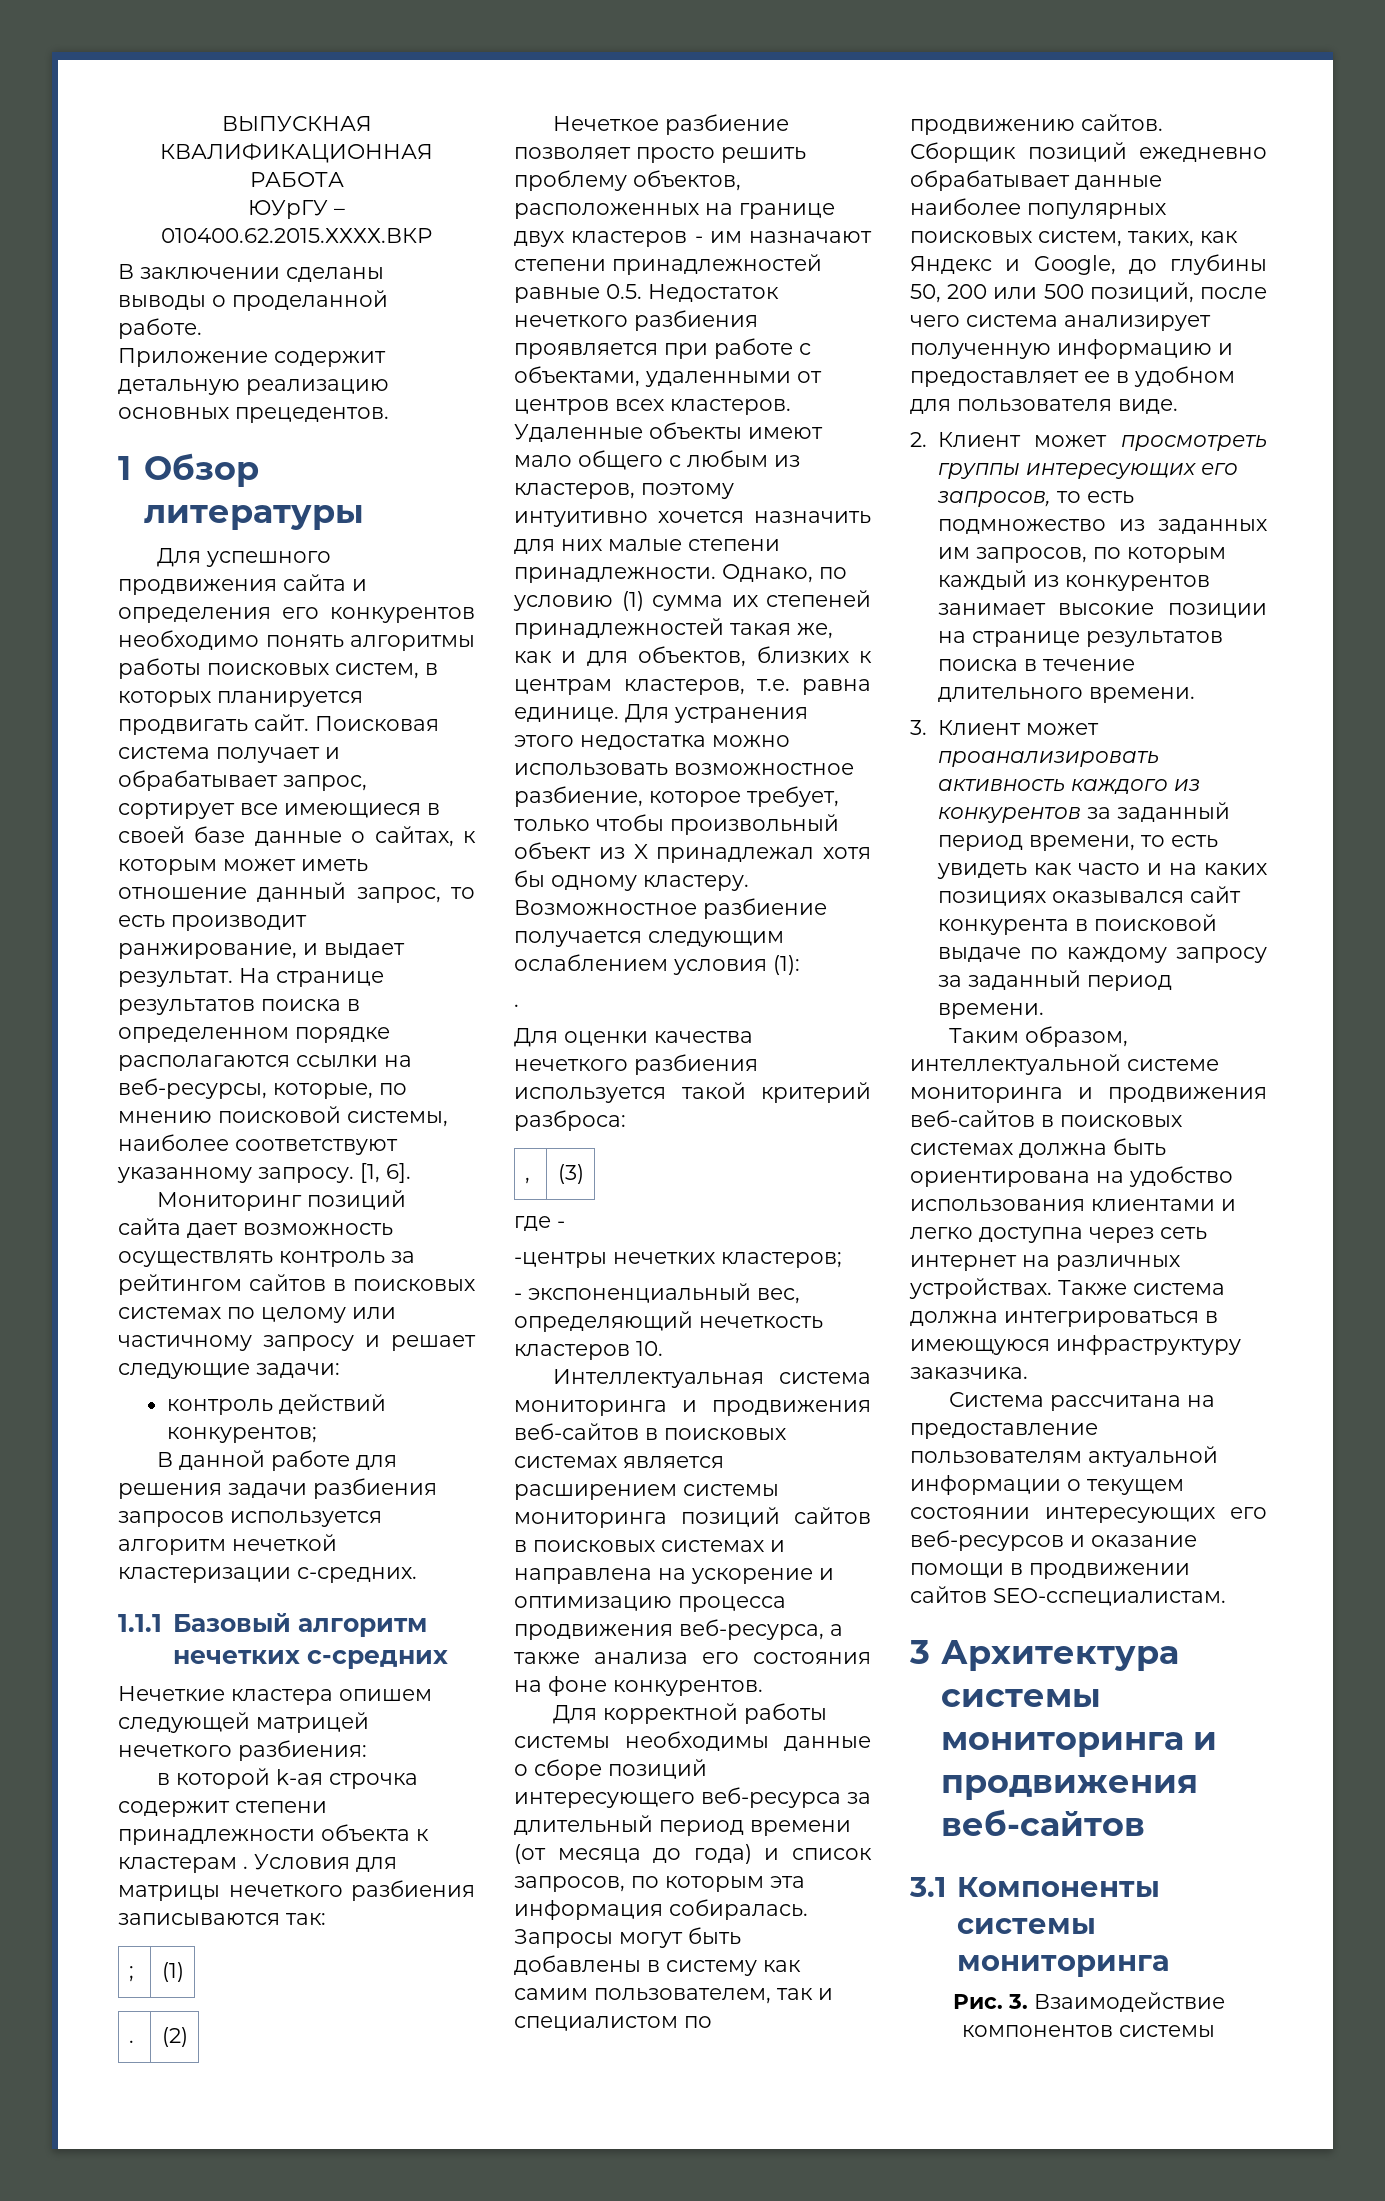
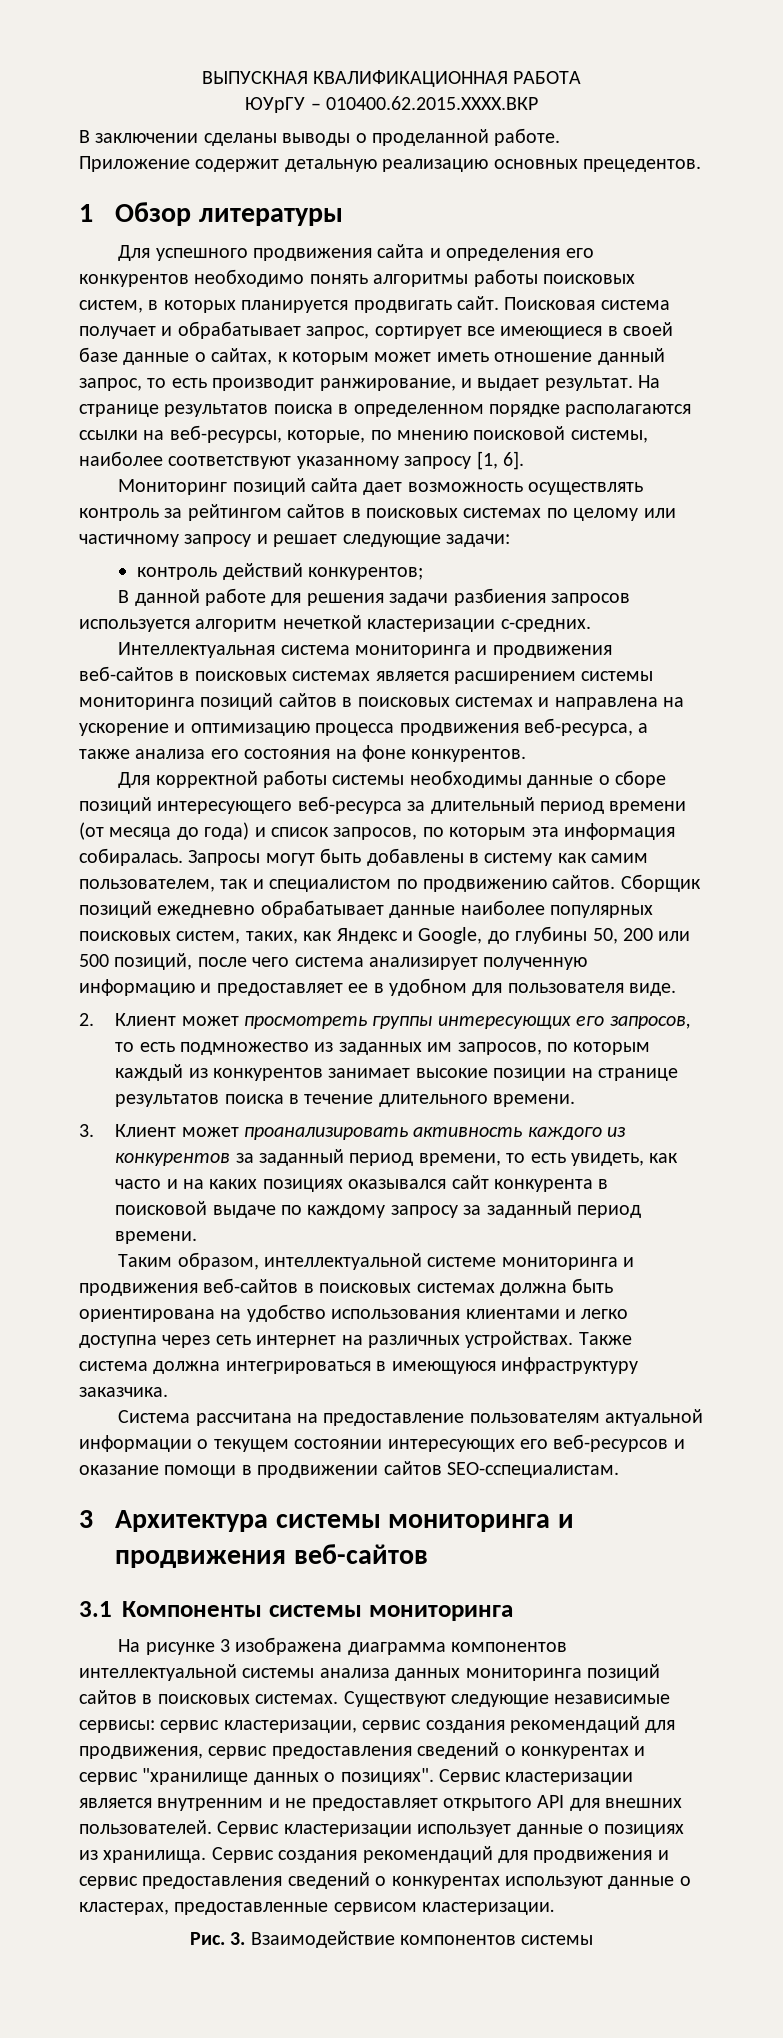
[258,1167,354,1183] запросу. -> [404,456,472,469] запросу
[118,1613,427,1637] [172,1650,448,1669] [118,1686,432,1705] [118,1712,369,1733] [118,1740,367,1761] [157,1768,419,1789] [118,1801,327,1817] [118,1824,429,1845] [118,1854,397,1873] [118,1880,475,1901] [118,1913,326,1926] [128,1966,134,1982] [162,1962,185,1982] [128,2040,134,2043] [162,2027,189,2047] [553,114,790,135] [514,147,806,163] [514,170,741,191] [514,203,835,219] [514,231,872,247] [514,254,822,275] [514,284,779,303] [514,310,758,331] [514,338,811,359] [514,366,822,387] [514,399,791,415] [514,422,823,442] [514,450,800,470] [514,483,734,499] [514,511,871,527] [514,539,780,554] [514,564,847,583] [513,590,871,611] [514,618,833,639] [514,646,872,667] [514,679,871,695] [514,704,808,723] [514,735,790,750] [514,763,854,776] [514,786,839,807] [514,814,839,835] [514,842,871,863] [514,870,749,891] [514,898,827,919] [514,931,784,947] [514,954,800,975] [514,1004,519,1007] [514,1028,753,1047] [514,1054,758,1075] [514,1082,871,1103] [514,1110,626,1131] [524,1177,530,1184] [558,1164,585,1184] [514,1216,565,1231] [514,1252,842,1268] [514,1283,800,1304] [514,1311,823,1332] [514,1341,663,1360] // 1.1.1 Базовый алгоритм нечетких c-средних // Нечеткие кластера опишем следующей матрицей нечеткого разбиения: // в которой k-ая строчка содержит степени принадлежности объекта к кластерам . Условия для матрицы нечеткого разбиения записываются так: // ; | (1) // . | (2) // Нечеткое разбиение позволяет просто решить проблему объектов, расположенных на границе двух кластеров - им назначают степени принадлежностей равные 0.5. Недостаток нечеткого разбиения проявляется при работе с объектами, удаленными от центров всех кластеров. Удаленные объекты имеют мало общего с любым из кластеров, поэтому интуитивно хочется назначить для них малые степени принадлежности. Однако, по условию (1) сумма их степеней принадлежностей такая же, как и для объектов, близких к центрам кластеров, т.е. равна единице. Для устранения этого недостатка можно использовать возможностное разбиение, которое требует, только чтобы произвольный объект из X принадлежал хотя бы одному кластеру. Возможностное разбиение получается следующим ослаблением условия (1): // . // Для оценки качества нечеткого разбиения используется такой критерий разброса: // , | (3) // где - // -центры нечетких кластеров; // - экспоненциальный вес, определяющий нечеткость кластеров 10. -> (591, 625) none
[936,863,1027,879] увидеть -> [570,1153,644,1166] увидеть,
(1170, 1966) none -> [118,1637,568,1655] [79,1664,660,1681] [79,1690,671,1707] [79,1716,676,1733] [79,1742,646,1759] [79,1768,634,1785] [79,1795,683,1811] [79,1820,685,1837] [79,1846,669,1863] [79,1872,691,1889] [79,1902,556,1915] // На рисунке 3 изображена диаграмма компонентов интеллектуальной системы анализа данных мониторинга позиций сайтов в поисковых системах. Существуют следующие независимые сервисы: сервис кластеризации, сервис создания рекомендаций для продвижения, сервис предоставления сведений о конкурентах и сервис "хранилище данных о позициях". Сервис кластеризации является внутренним и не предоставляет открытого API для внешних пользователей. Сервис кластеризации использует данные о позициях из хранилища. Сервис создания рекомендаций для продвижения и сервис предоставления сведений о конкурентах используют данные о кластерах, предоставленные сервисом кластеризации.

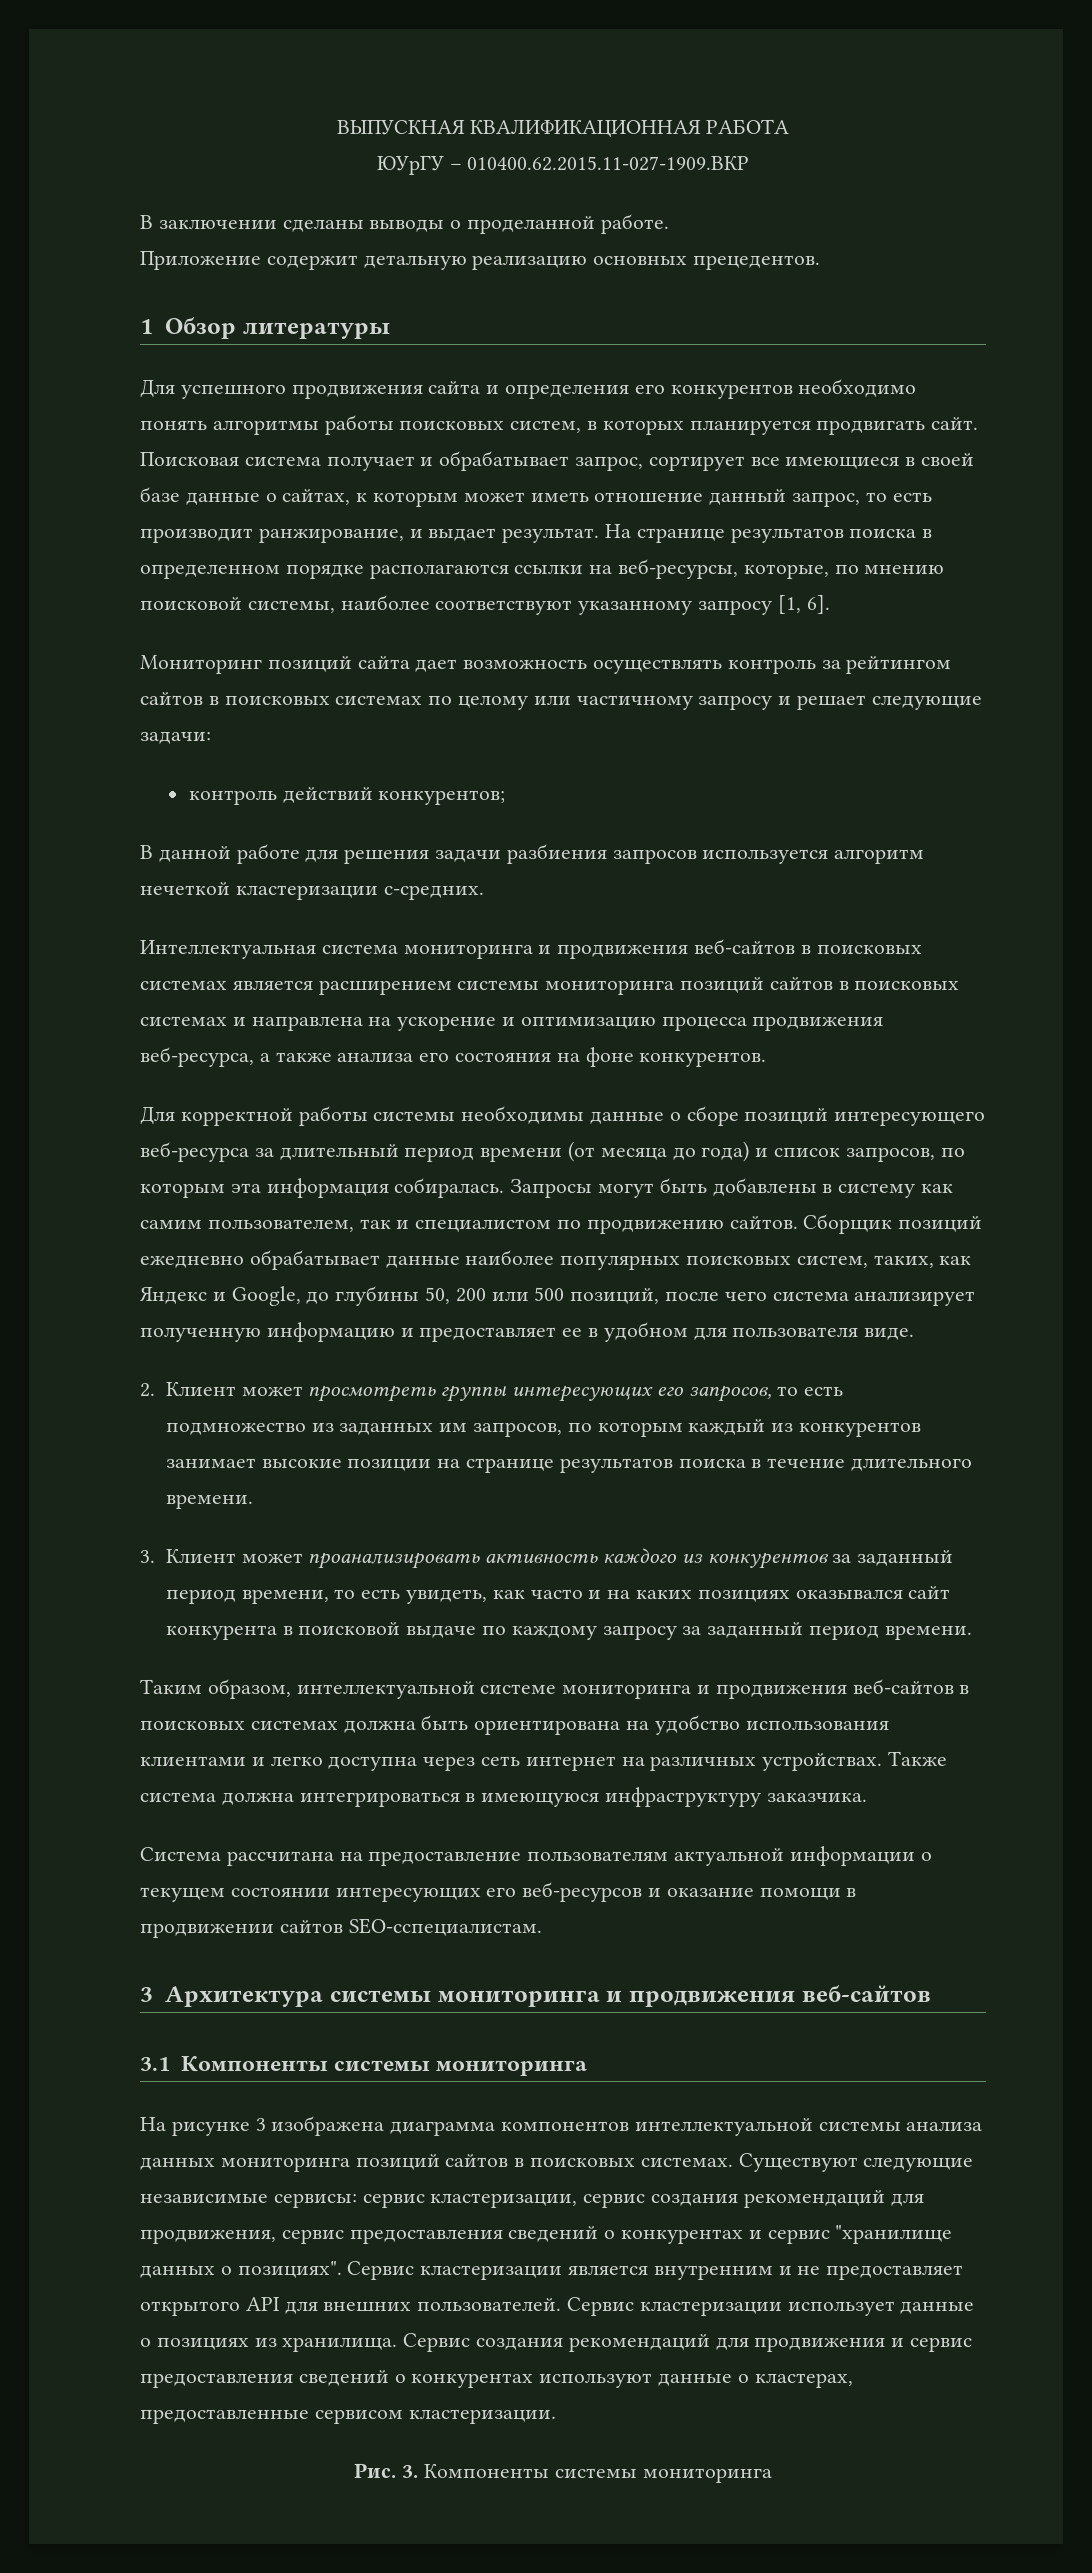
[325,96,538,110] 010400.62.2015.ХХХХ.ВКР -> [467,156,750,171] 010400.62.2015.11-027-1909.ВКР
[250,1931,594,1948] Взаимодействие компонентов системы -> [424,2464,772,2483] Компоненты системы мониторинга

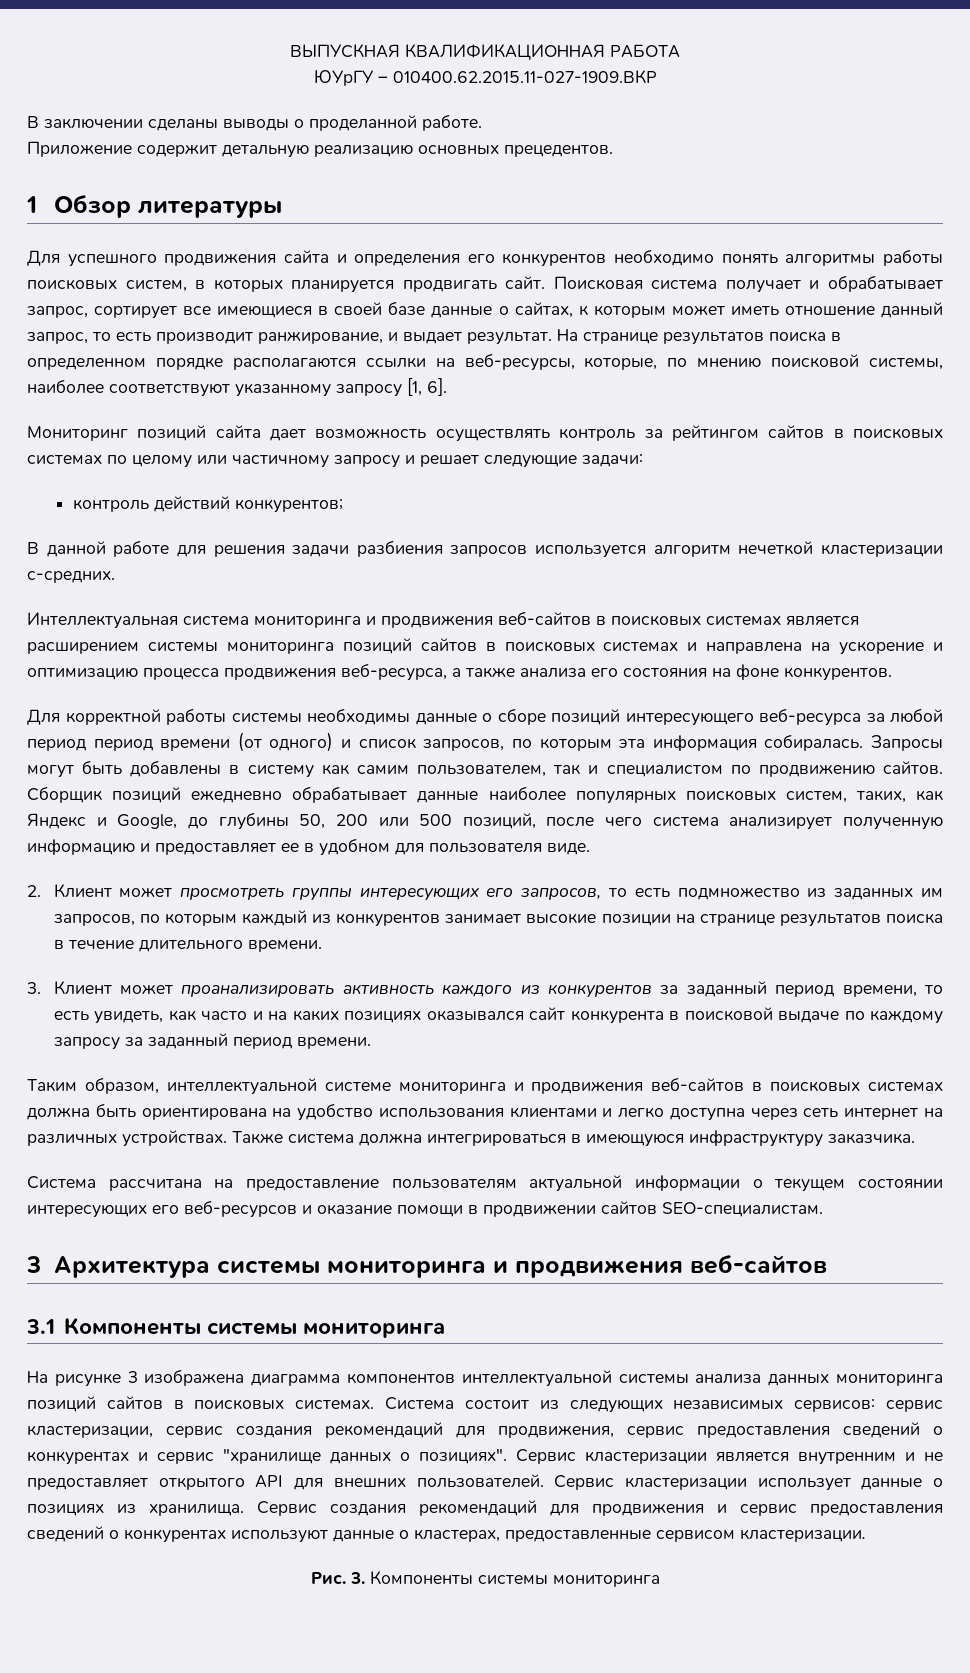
[279,1144,399,1160] длительный -> [889,708,943,723] [27,739,86,751] любой период
[600,1141,750,1162] месяца до года) -> [269,732,334,752] одного)
[348,1918,542,1936] SEO-cспециалистам. -> [662,1202,823,1217] SEO-специалистам.
[738,2153,974,2172] [140,2193,357,2208] Существуют следующие независимые сервисы: -> [385,1397,876,1413] Система состоит из следующих независимых сервисов:

